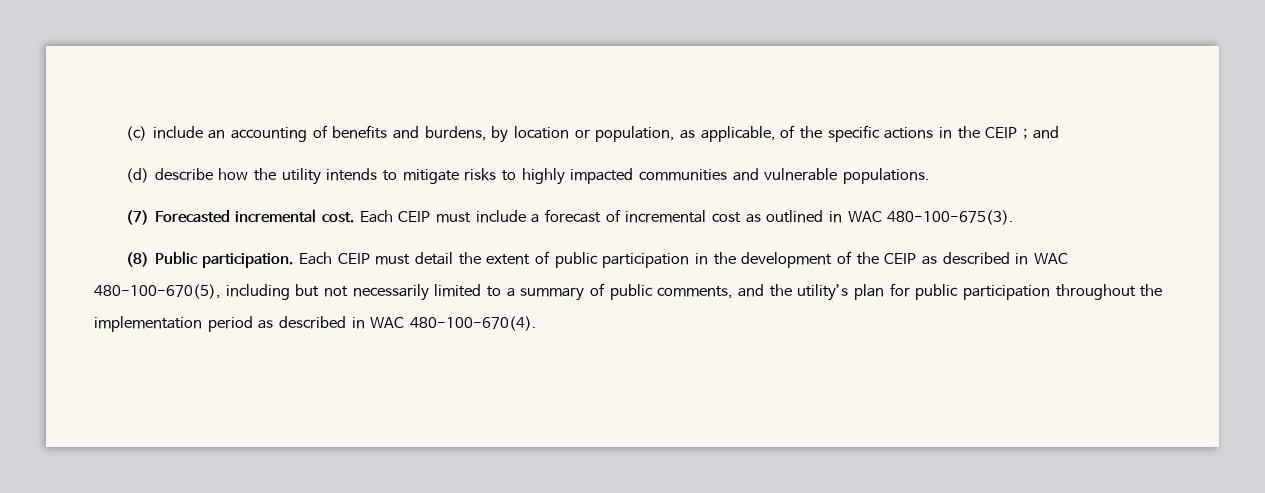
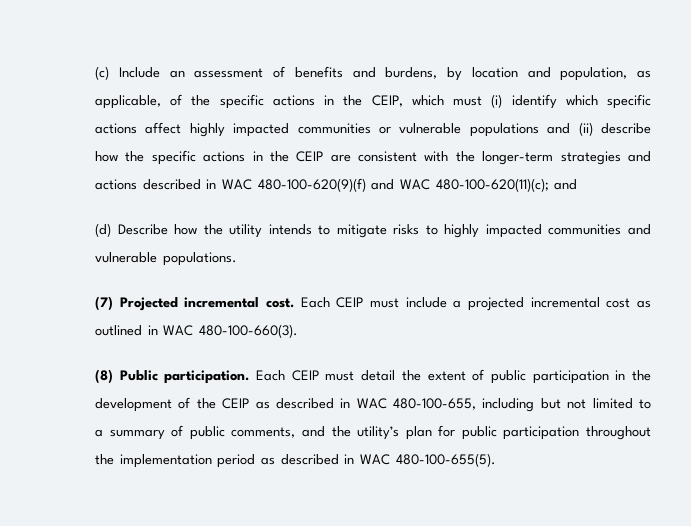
[152,126,307,142] include an accounting -> [118,67,264,78] Include an assessment
[574,129,590,139] or -> [527,67,551,78] and
[985,127,1027,139] CEIP ; -> [371,94,651,109] [95,122,651,137] [95,150,651,165] [95,178,549,192] CEIP, which must (i) identify which specific actions affect highly impacted communities or vulnerable populations and (ii) describe how the specific actions in the CEIP are consistent with the longer-term strategies and actions described in WAC 480-100-620(9)(f) and WAC 480-100-620(11)(c);
[154,168,213,181] describe -> [117,224,168,235] Describe
[154,210,230,223] Forecasted -> [119,297,178,311] Projected
[544,209,621,223] forecast of -> [468,297,524,311] projected
[887,210,1014,225] 480-100-675(3). -> [199,324,299,338] 480-100-660(3).
[94,284,220,299] 480-100-670(5), -> [393,398,477,410] 480-100-655,
[352,284,429,301] necessarily -> (587, 404) none
[410,316,537,331] 480-100-670(4). -> [395,453,496,467] 480-100-655(5).

